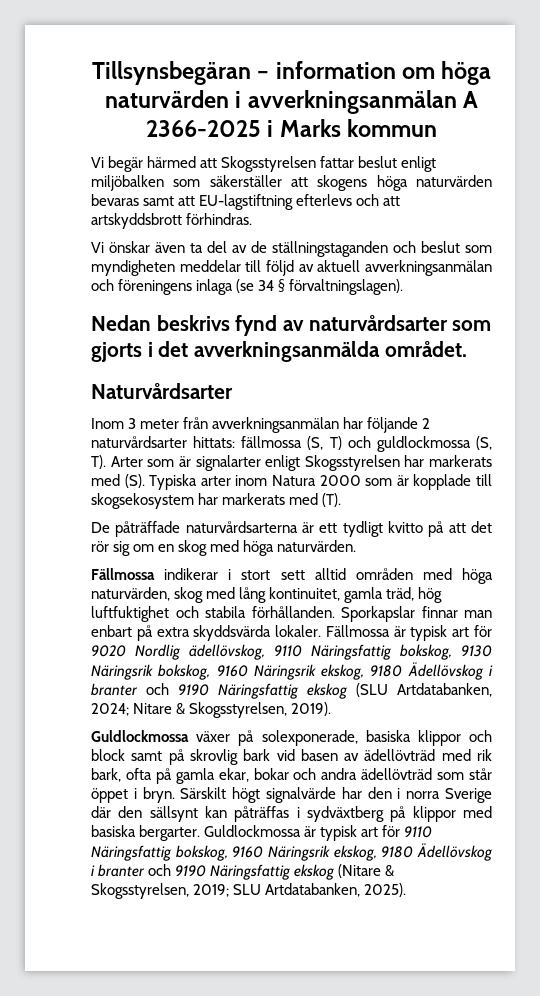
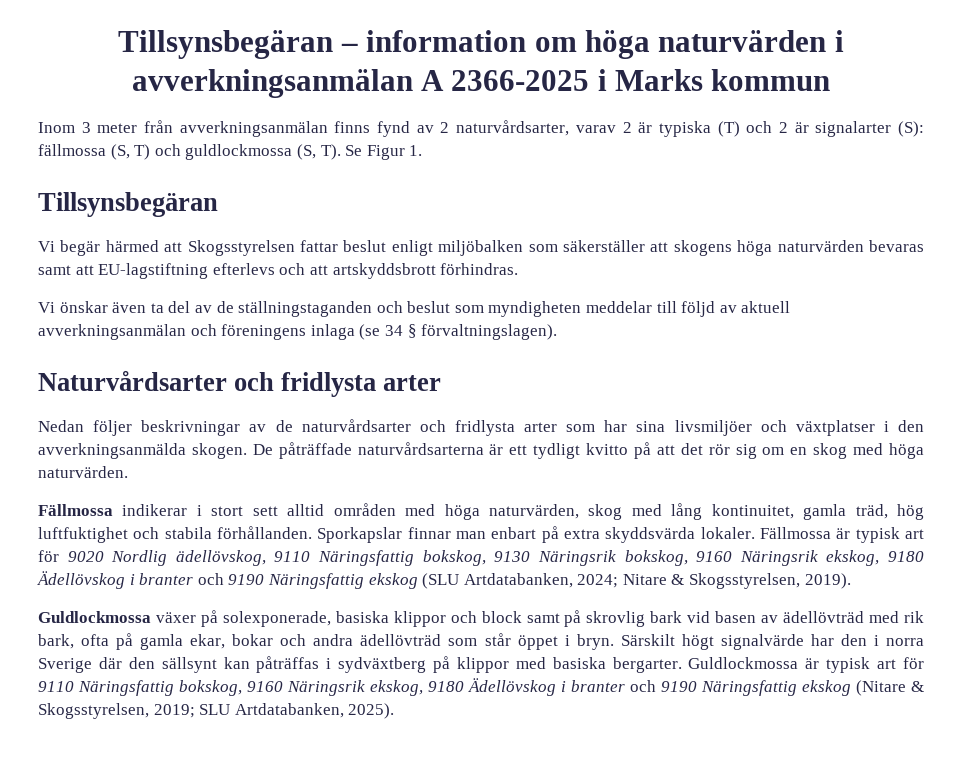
(438, 128) none -> [38,120,925,137] [38,144,423,160] [38,192,218,217] // Inom 3 meter från avverkningsanmälan finns fynd av 2 naturvårdsarter, varav 2 är typiska (T) och 2 är signalarter (S): fällmossa (S, T) och guldlockmossa (S, T). Se Figur 1. // Tillsynsbegäran
[91,314,492,336] [91,340,467,362] [91,382,233,399] [91,417,431,433] [91,436,493,452] [91,455,492,471] [91,474,492,490] [91,493,342,509] Nedan beskrivs fynd av naturvårdsarter som gjorts i det avverkningsanmälda området. // Naturvårdsarter // Inom 3 meter från avverkningsanmälan har följande 2 naturvårdsarter hittats: fällmossa (S, T) och guldlockmossa (S, T). Arter som är signalarter enligt Skogsstyrelsen har markerats med (S). Typiska arter inom Natura 2000 som är kopplade till skogsekosystem har markerats med (T). // -> [38,370,442,397] [38,419,924,436] [38,443,247,459] Naturvårdsarter och fridlysta arter // Nedan följer beskrivningar av de naturvårdsarter och fridlysta arter som har sina livsmiljöer och växtplatser i den avverkningsanmälda skogen.

